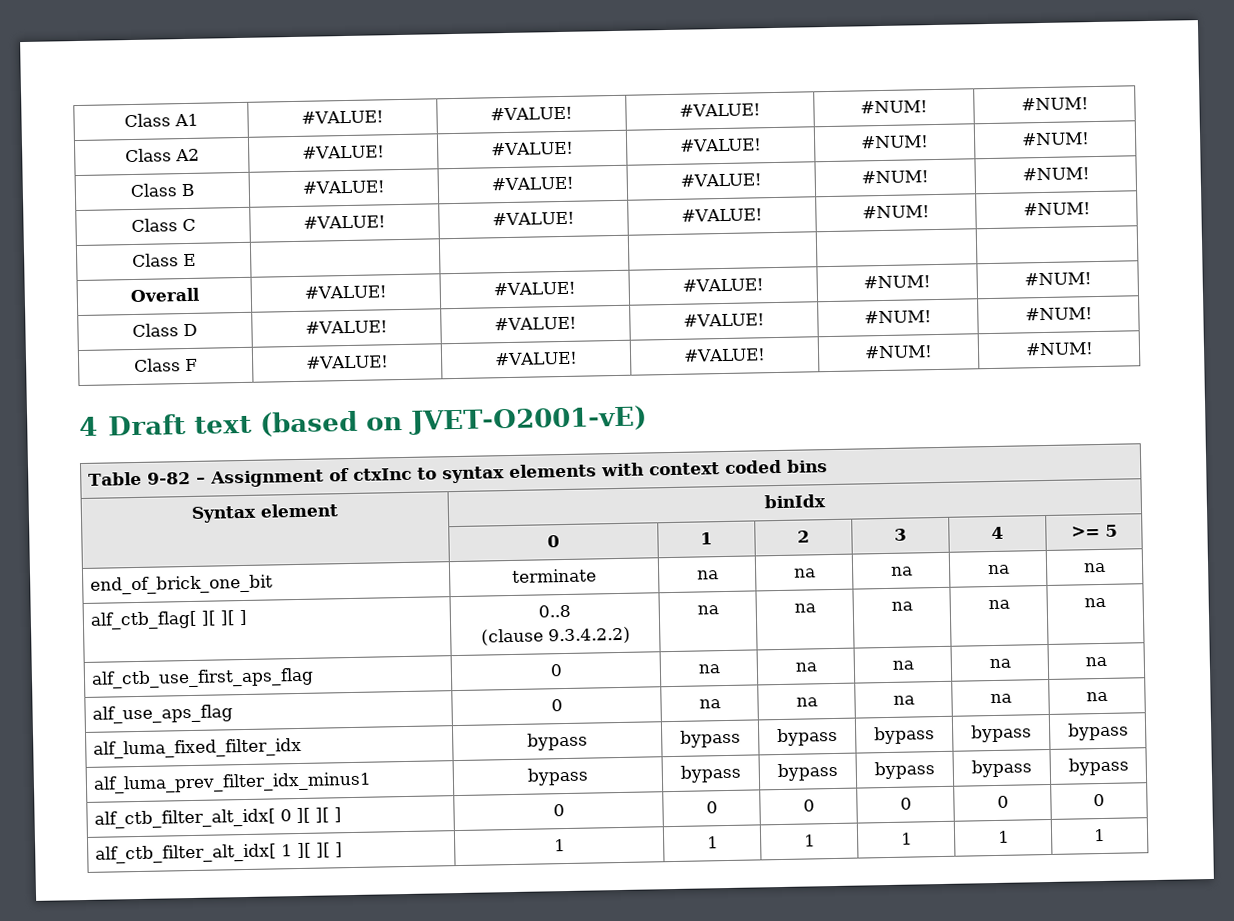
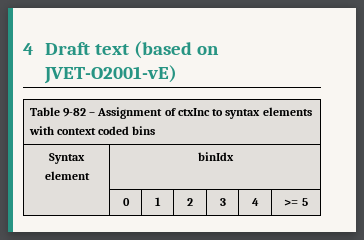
[123,113,199,128] [301,110,385,124] [490,106,574,121] [678,103,762,117] [860,100,928,114] [1020,97,1089,111] [124,148,200,163] [302,145,386,159] [491,141,575,156] [679,138,763,152] [860,135,929,149] [1020,132,1090,146] [129,183,195,198] [302,180,386,194] [491,176,575,191] [679,173,763,187] [861,170,929,184] [1021,167,1090,181] [130,218,196,233] [303,215,387,229] [492,211,576,226] [680,208,764,222] [862,205,930,219] [1022,202,1091,216] [132,253,196,268] [129,287,200,303] [304,285,388,299] [493,281,577,296] [681,278,765,292] [863,275,931,289] [1023,272,1092,286] [132,323,198,338] [305,320,389,334] [494,316,578,331] [682,313,766,327] [864,310,932,324] [1024,307,1093,321] [134,358,198,372] [306,355,390,369] [494,351,579,366] [682,348,767,362] [864,345,933,359] [1024,342,1094,356] Class A1 | #VALUE! | #VALUE! | #VALUE! | #NUM! | #NUM! // Class A2 | #VALUE! | #VALUE! | #VALUE! | #NUM! | #NUM! // Class B | #VALUE! | #VALUE! | #VALUE! | #NUM! | #NUM! // Class C | #VALUE! | #VALUE! | #VALUE! | #NUM! | #NUM! // Class E | | | | | // Overall | #VALUE! | #VALUE! | #VALUE! | #NUM! | #NUM! // Class D | #VALUE! | #VALUE! | #VALUE! | #NUM! | #NUM! // Class F | #VALUE! | #VALUE! | #VALUE! | #NUM! | #NUM! // -> (23, 49) none
[90,574,274,595] [512,568,597,583] [696,570,719,580] [793,568,816,578] [890,566,913,576] [987,564,1010,575] [1084,562,1106,573] [90,609,249,630] [538,604,571,618] [480,626,631,646] [696,605,719,615] [793,603,816,613] [890,601,913,611] [987,599,1010,610] [1084,597,1106,608] [91,667,315,689] [549,664,563,677] [697,664,720,674] [794,662,817,672] [891,660,914,670] [988,658,1011,669] [1085,656,1107,667] [92,704,234,724] [550,699,563,712] [698,699,721,709] [795,697,818,707] [892,695,915,705] [989,693,1012,704] [1086,691,1108,702] [93,737,303,759] [527,732,588,751] [680,729,741,748] [777,727,838,747] [874,726,935,745] [971,724,1032,743] [1066,722,1129,741] [93,771,373,794] [527,767,589,786] [680,764,742,783] [777,762,839,782] [874,761,935,780] [971,759,1032,778] [1067,757,1129,776] [94,807,343,829] [552,804,565,817] [705,801,718,814] [802,799,815,812] [899,797,912,810] [996,795,1009,808] [1093,793,1105,807] [95,842,344,864] [553,839,566,852] [706,836,719,849] [803,834,816,847] [900,832,913,845] [996,830,1010,843] [1093,828,1106,842] // end_of_brick_one_bit | terminate | na | na | na | na | na // alf_ctb_flag[ ][ ][ ] | 0..8 // (clause 9.3.4.2.2) | na | na | na | na | na // alf_ctb_use_first_aps_flag | 0 | na | na | na | na | na // alf_use_aps_flag | 0 | na | na | na | na | na // alf_luma_fixed_filter_idx | bypass | bypass | bypass | bypass | bypass | bypass // alf_luma_prev_filter_idx_minus1 | bypass | bypass | bypass | bypass | bypass | bypass // alf_ctb_filter_alt_idx[ 0 ][ ][ ] | 0 | 0 | 0 | 0 | 0 | 0 // alf_ctb_filter_alt_idx[ 1 ][ ][ ] | 1 | 1 | 1 | 1 | 1 | 1 -> (308, 202) none

